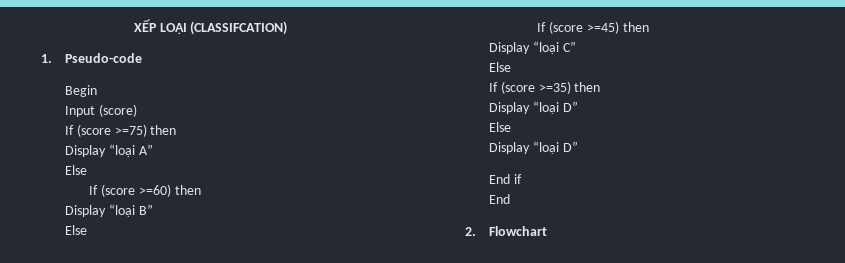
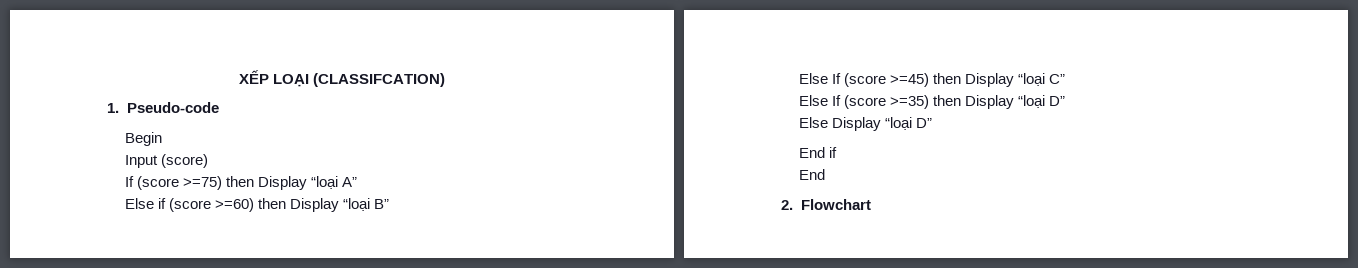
(177, 130) // -> (254, 181) none
[89,185,99,195] // If -> [157,198,166,209] if
(201, 190) // -> (286, 203) none
(88, 230) // -> (828, 78) none
(649, 27) // -> (961, 78) none
(512, 67) // -> (828, 100) none
(601, 87) // -> (961, 100) none
(512, 127) // -> (828, 122) none

